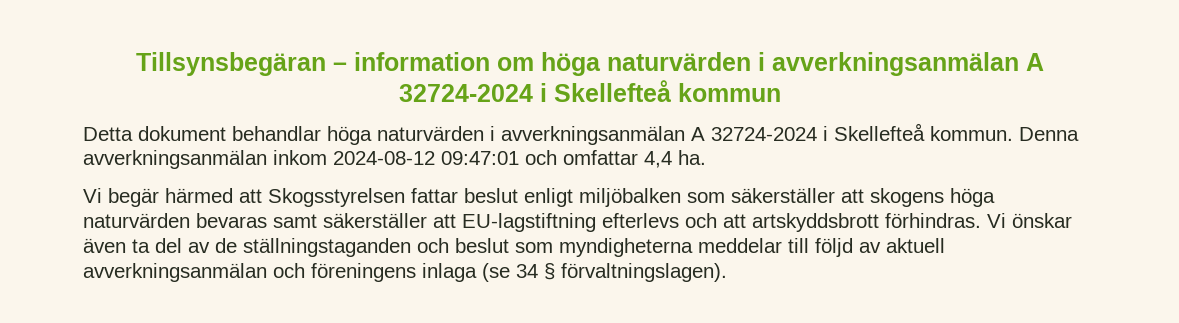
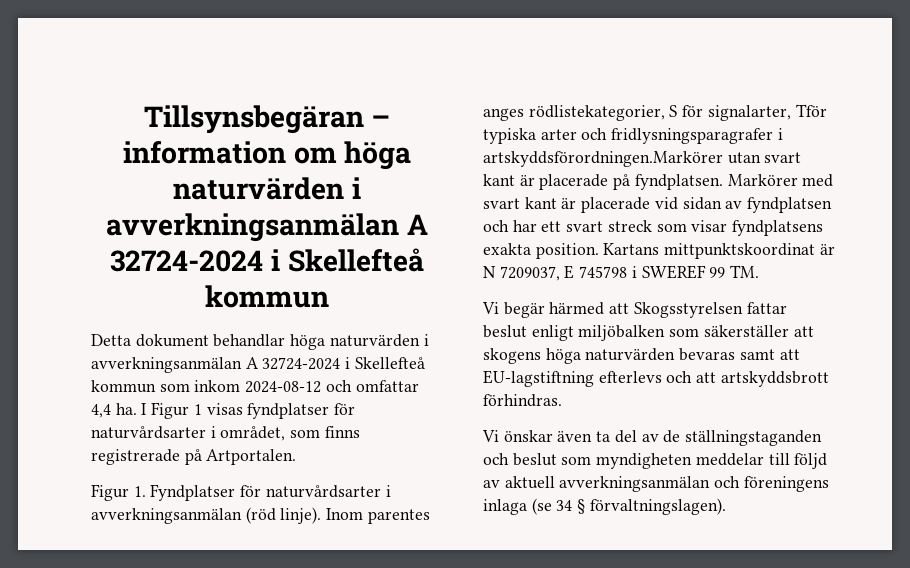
[930,126,1079,141] [83,150,267,169] kommun. Denna avverkningsanmälan -> [91,380,190,393] kommun som
[441,151,519,165] 09:47:01 -> (322, 387) none
(706, 157) none -> [141,402,356,419] [91,426,360,441] [91,449,297,465] [91,484,391,501] [91,507,430,524] [483,104,827,121] [483,128,783,144] [483,151,802,167] [483,174,834,190] [483,197,833,213] [483,220,824,236] [483,243,835,259] [483,265,760,281] I Figur 1 visas fyndplatser för naturvårdsarter i området, som finns registrerade på Artportalen. // Figur 1. Fyndplatser för naturvårdsarter i avverkningsanmälan (röd linje). Inom parentes anges rödlistekategorier, S för signalarter, Tför typiska arter och fridlysningsparagrafer i artskyddsförordningen.Markörer utan svart kant är placerade på fyndplatsen. Markörer med svart kant är placerade vid sidan av fyndplatsen och har ett svart streck som visar fyndplatsens exakta position. Kartans mittpunktskoordinat är N 7209037, E 745798 i SWEREF 99 TM.
[323,213,427,228] säkerställer -> (775, 354) none
(981, 220) none -> (562, 400) //
[559,238,693,257] myndigheterna -> [596,453,693,469] myndigheten

